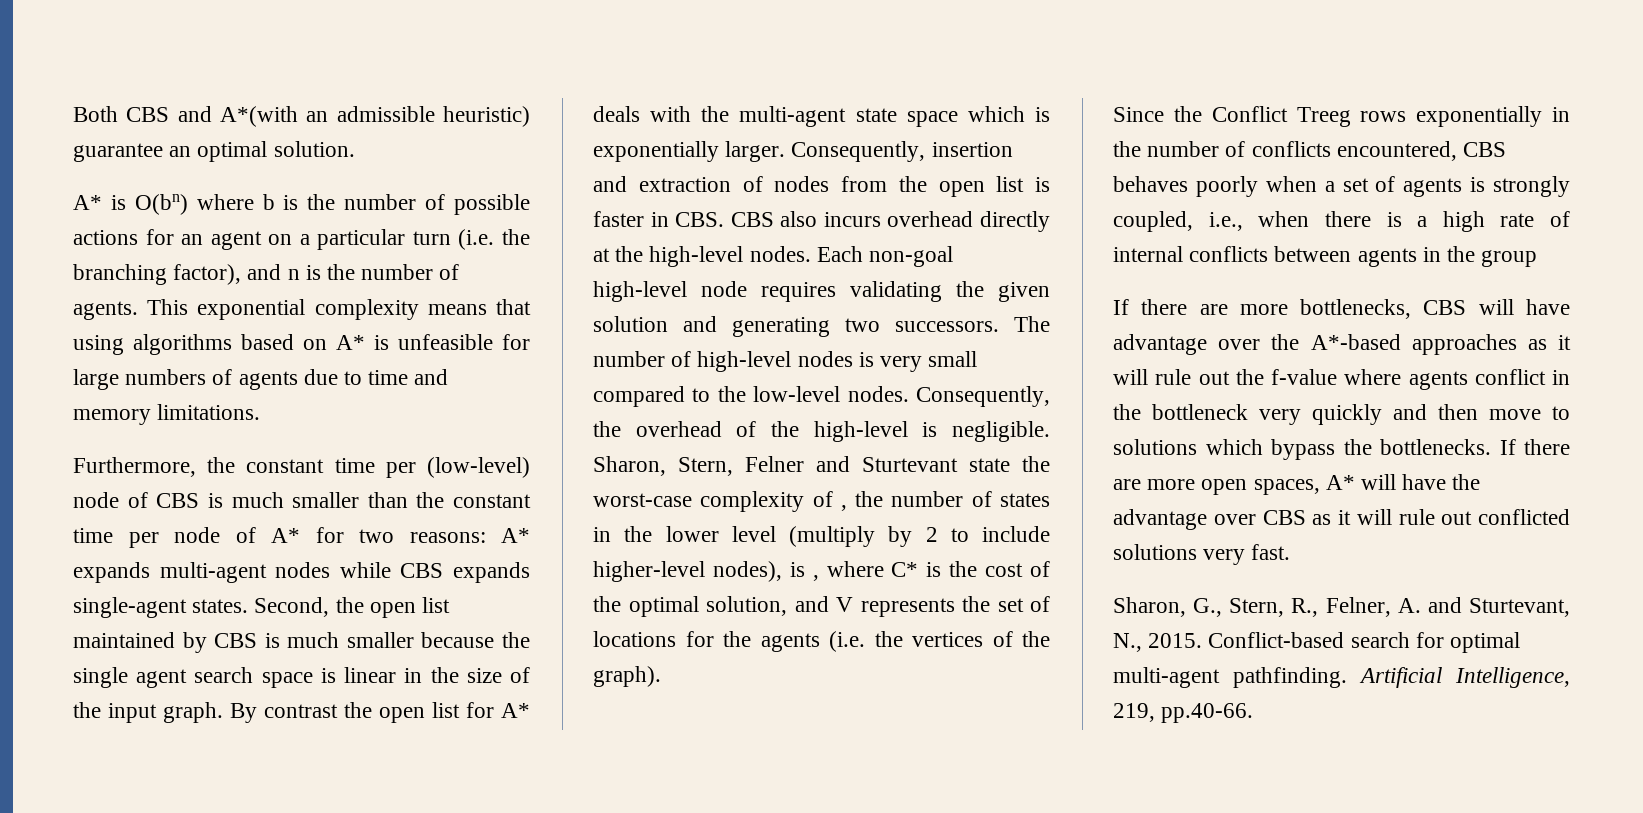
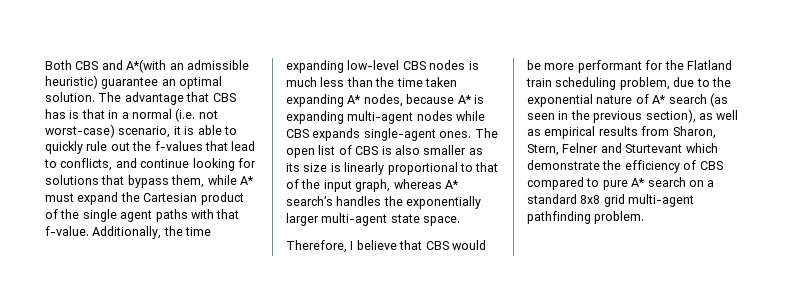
[73,194,530,215] [73,229,530,250] [73,264,460,285] [73,299,531,320] [73,334,530,355] [73,369,449,390] [73,404,261,425] [73,457,530,478] [73,492,531,508] [73,527,530,548] [73,562,150,583] // A* is O(bn) where b is the number of possible actions for an agent on a particular turn (i.e. the branching factor), and n is the number of agents. This exponential complexity means that using algorithms based on A* is unfeasible for large numbers of agents due to time and memory limitations. // Furthermore, the constant time per (low-level) node of CBS is much smaller than the constant time per node of A* for two reasons: A* expands -> [98,92,236,105] [45,108,218,122] [45,124,237,138] [45,141,256,154] [44,158,256,171] [45,175,254,188] [45,192,244,205] [45,209,240,222] [45,226,212,239] [286,60,479,73] [286,77,457,87] [286,94,484,107] [286,111,344,124] The advantage that CBS has is that in a normal (i.e. not worst-case) scenario, it is able to quickly rule out the f-values that lead to conflicts, and continue looking for solutions that bypass them, while A* must expand the Cartesian product of the single agent paths with that f-value. Additionally, the time expanding low-level CBS nodes is much less than the time taken expanding A* nodes, because A* is expanding
[192,597,451,618] [73,632,530,653] [73,667,530,688] [73,702,530,723] [593,106,1050,127] [593,141,1013,162] [593,176,1050,197] [593,211,1050,232] [593,246,954,267] [593,281,1050,302] [593,316,1050,337] [593,351,978,372] [593,386,1050,407] [593,421,1050,442] states. Second, the open list maintained by CBS is much smaller because the single agent search space is linear in the size of the input graph. By contrast the open list for A* deals with the multi-agent state space which is exponentially larger. Consequently, insertion and extraction of nodes from the open list is faster in CBS. CBS also incurs overhead directly at the high-level nodes. Each non-goal high-level node requires validating the given solution and generating two successors. The number of high-level nodes is very small compared to the low-level nodes. Consequently, the overhead of the high-level is negligible. -> [439,128,498,138] [286,145,483,158] [286,162,499,175] [286,179,459,192] [286,196,482,209] [286,213,461,226] [286,240,486,253] [527,60,732,73] [526,77,731,90] [527,93,728,107] [527,109,739,123] [527,126,670,139] ones. The open list of CBS is also smaller as its size is linearly proportional to that of the input graph, whereas A* search’s handles the exponentially larger multi-agent state space. // Therefore, I believe that CBS would be more performant for the Flatland train scheduling problem, due to the exponential nature of A* search (as seen in the previous section), as well as empirical results from
[969,456,1050,472] [593,491,1050,512] [593,526,1050,547] [593,561,1050,582] [593,596,1050,617] [593,631,1050,652] [593,666,661,687] [1113,106,1570,127] [1113,141,1507,161] [1113,176,1570,197] [1113,211,1570,232] [1113,246,1538,267] [1113,299,1570,319] [1113,334,1571,355] [1113,369,1570,390] [1113,404,1570,425] [1113,439,1570,460] [1113,474,1481,495] [1113,509,1570,530] [1113,544,1291,565] [1113,597,1570,617] [1113,632,1521,653] [1113,667,1570,688] [1113,703,1254,723] state the worst-case complexity of , the number of states in the lower level (multiply by 2 to include higher-level nodes), is , where C* is the cost of the optimal solution, and V represents the set of locations for the agents (i.e. the vertices of the graph). // Since the Conflict Treeg rows exponentially in the number of conflicts encountered, CBS behaves poorly when a set of agents is strongly coupled, i.e., when there is a high rate of internal conflicts between agents in the group // If there are more bottlenecks, CBS will have advantage over the A*-based approaches as it will rule out the f-value where agents conflict in the bottleneck very quickly and then move to solutions which bypass the bottlenecks. If there are more open spaces, A* will have the advantage over CBS as it will rule out conflicted solutions very fast. // Sharon, G., Stern, R., Felner, A. and Sturtevant, N., 2015. Conflict-based search for optimal multi-agent pathfinding. Artificial Intelligence, 219, pp.40-66. -> [685,143,718,153] [527,160,723,173] [527,177,715,190] [527,194,695,207] [527,211,645,224] which demonstrate the efficiency of CBS compared to pure A* search on a standard 8x8 grid multi-agent pathfinding problem.

